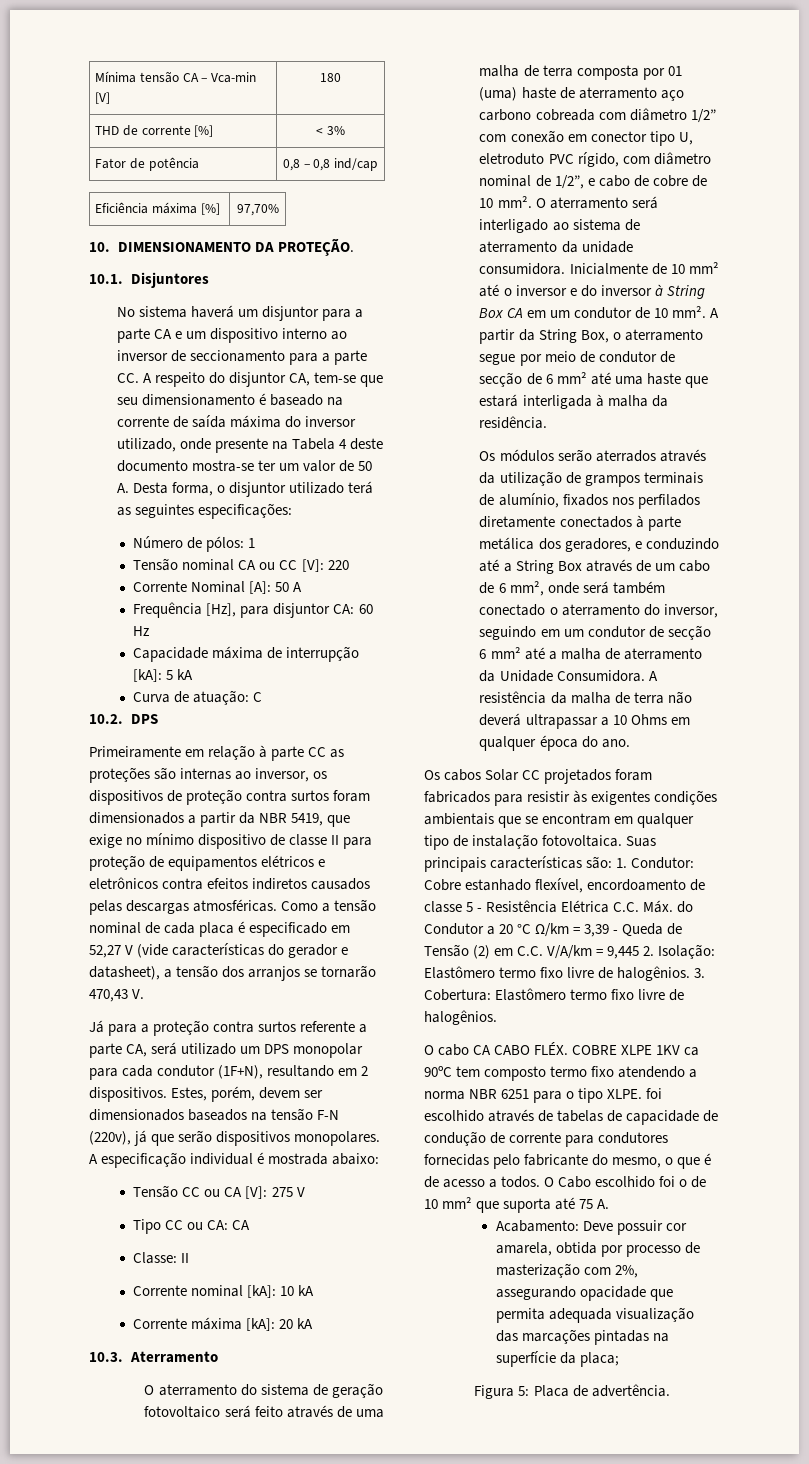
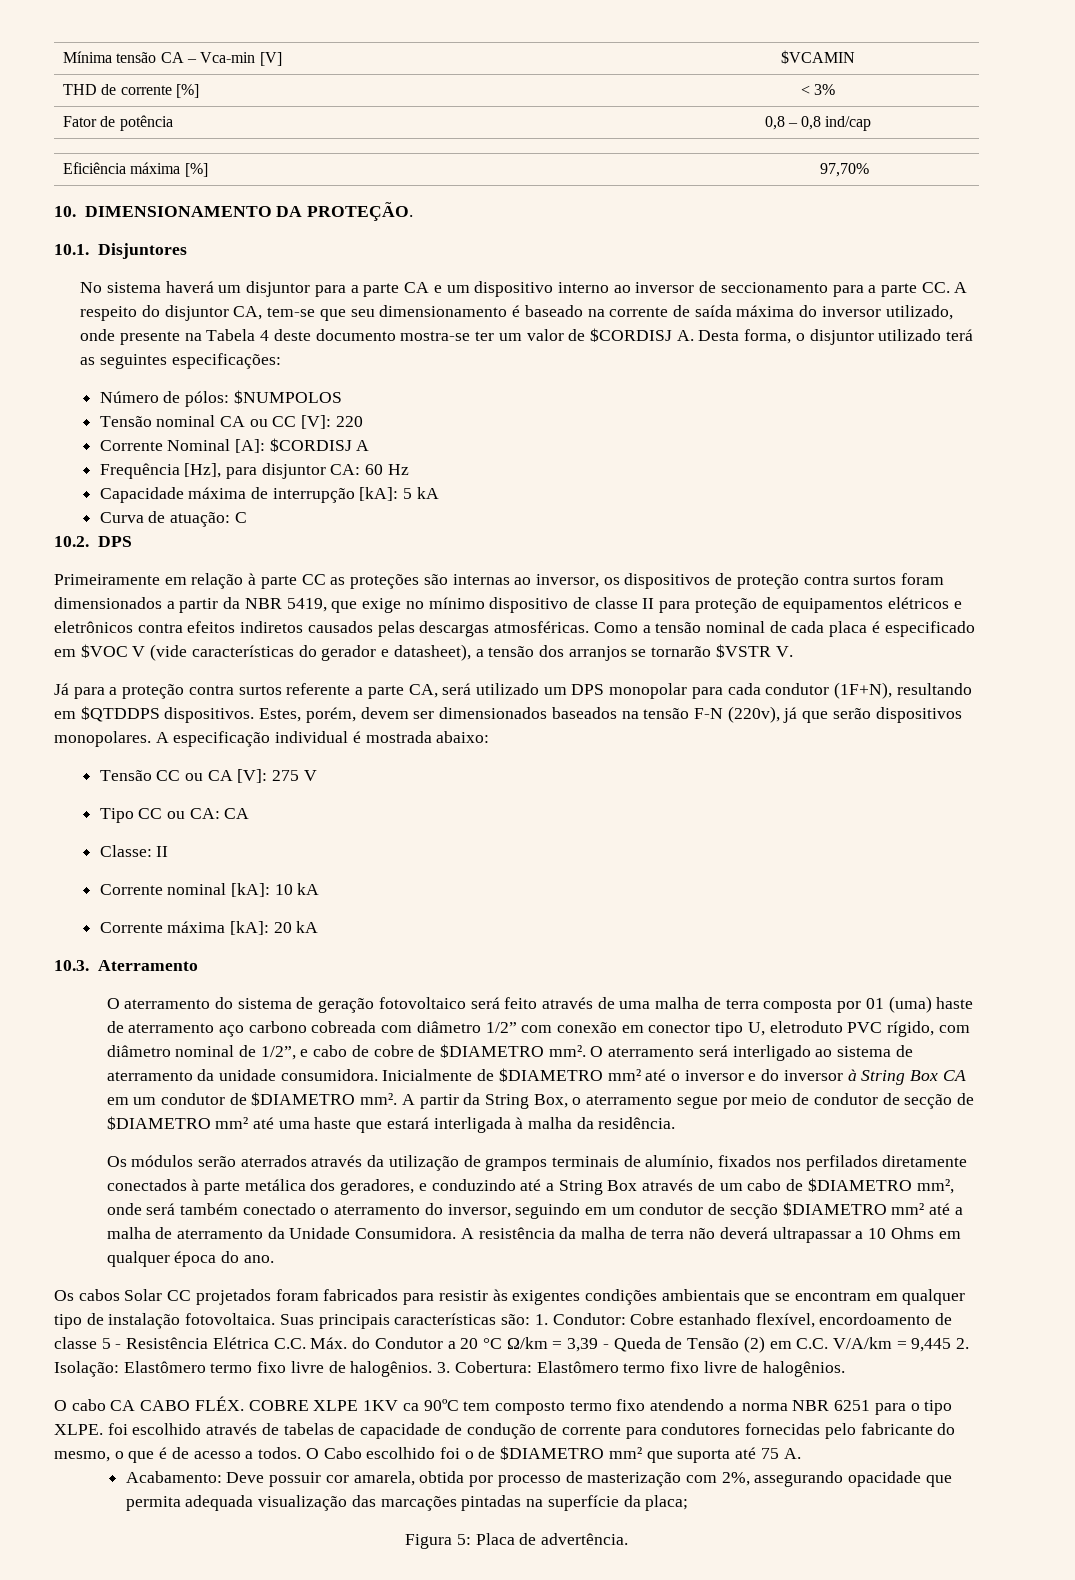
[320,73,341,82] 180 -> [781,50,855,64] $VCAMIN
[358,461,373,471] 50 -> [589,328,672,342] $CORDISJ
[248,538,256,548] 1 -> [233,390,342,404] $NUMPOLOS
[275,582,290,592] 50 -> [269,438,352,452] $CORDISJ
[89,945,121,958] 52,27 -> [80,644,128,658] $VOC
[89,989,128,1002] 470,43 -> [715,644,771,658] $VSTR
[361,1066,369,1076] 2 -> [80,706,160,722] $QTDDPS
[479,198,494,208] 10 -> [440,1044,545,1058] $DIAMETRO
[670,264,685,274] 10 -> [498,1068,603,1082] $DIAMETRO
[653,308,668,318] 10 -> [251,1092,356,1106] $DIAMETRO
[545,374,553,384] 6 -> [106,1116,211,1130] $DIAMETRO
[498,583,506,593] 6 -> [807,1178,912,1192] $DIAMETRO
[479,649,487,659] 6 -> [782,1202,887,1216] $DIAMETRO
[424,1199,438,1209] 10 -> [500,1446,605,1460] $DIAMETRO

